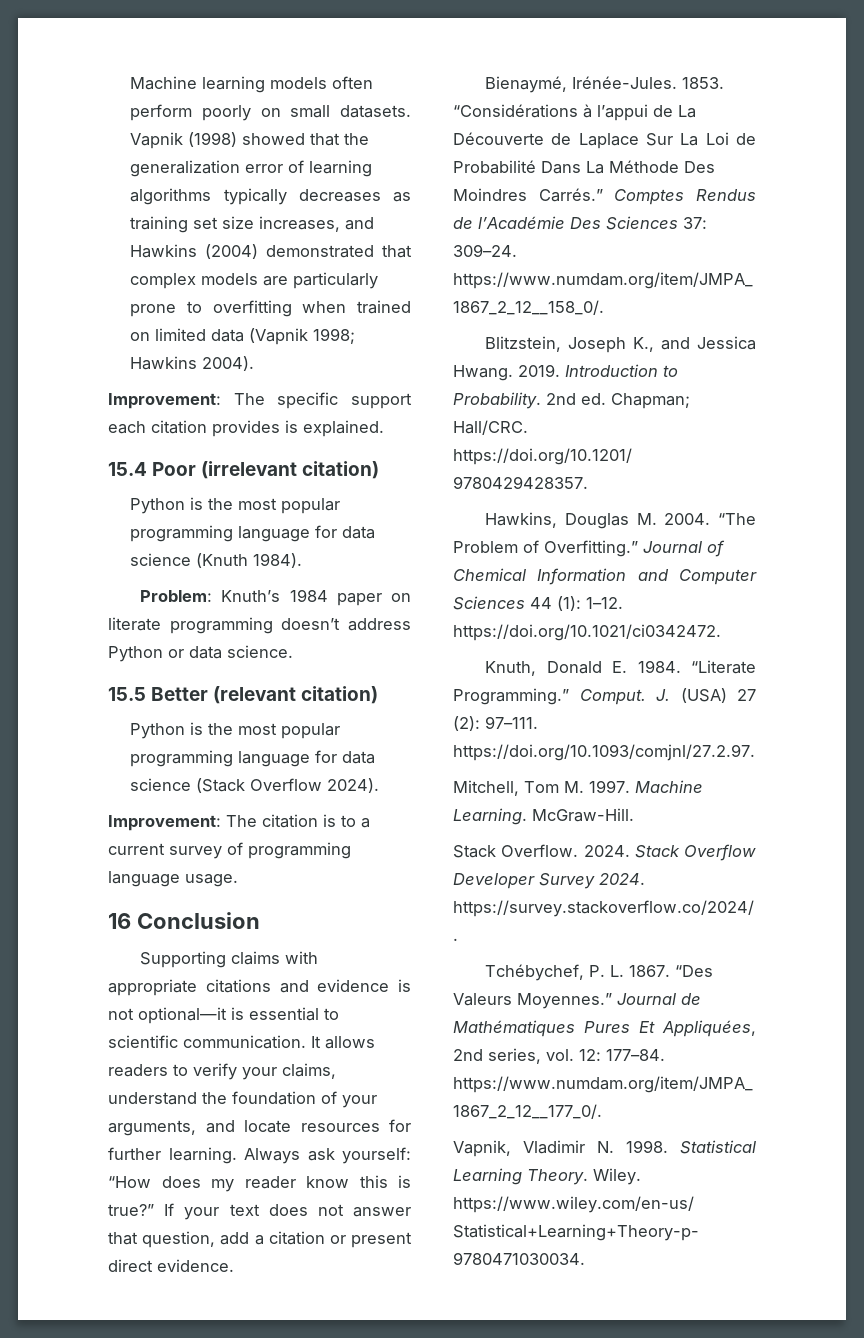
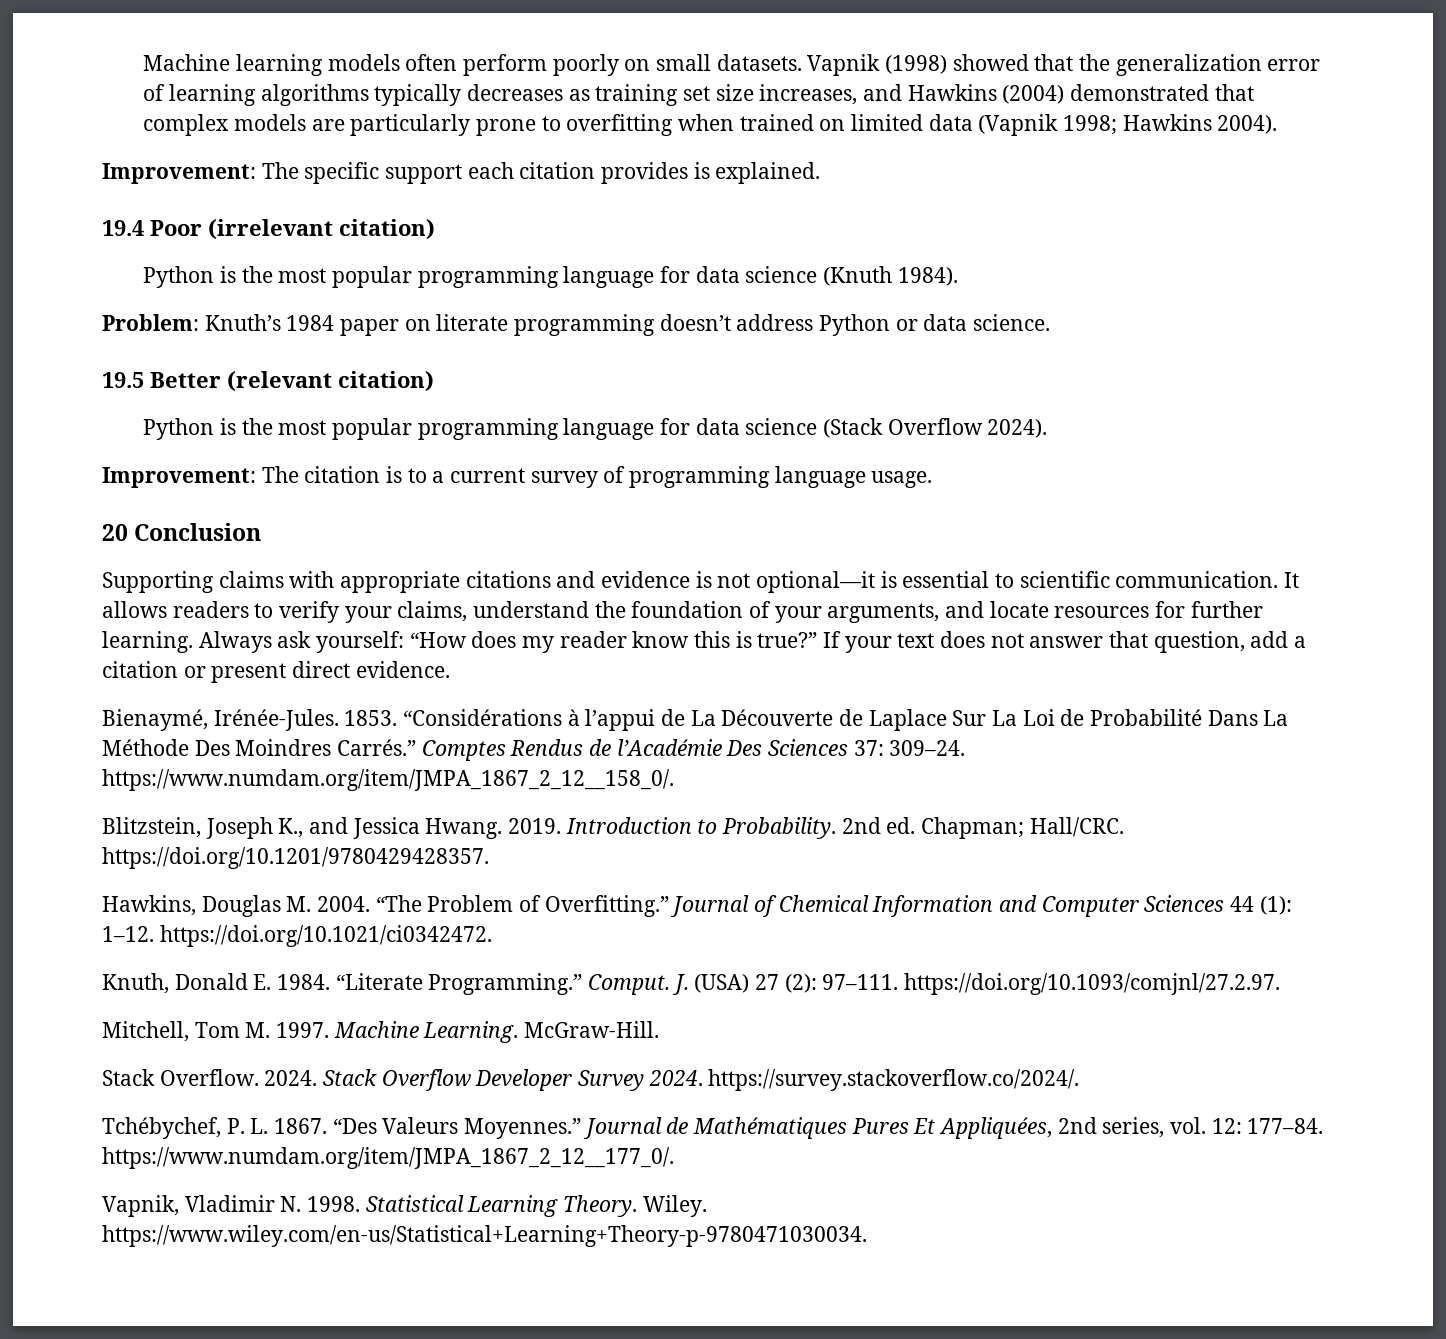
[108,462,147,476] 15.4 -> [102,220,144,236] 19.4
[108,687,146,701] 15.5 -> [102,372,144,388] 19.5
[108,913,131,929] 16 -> [102,524,128,541] 20

